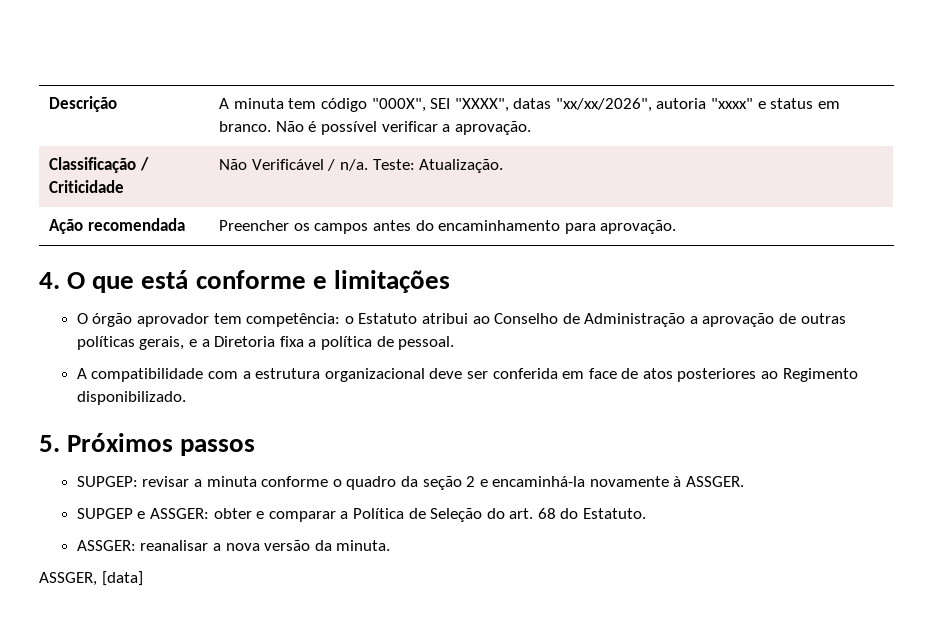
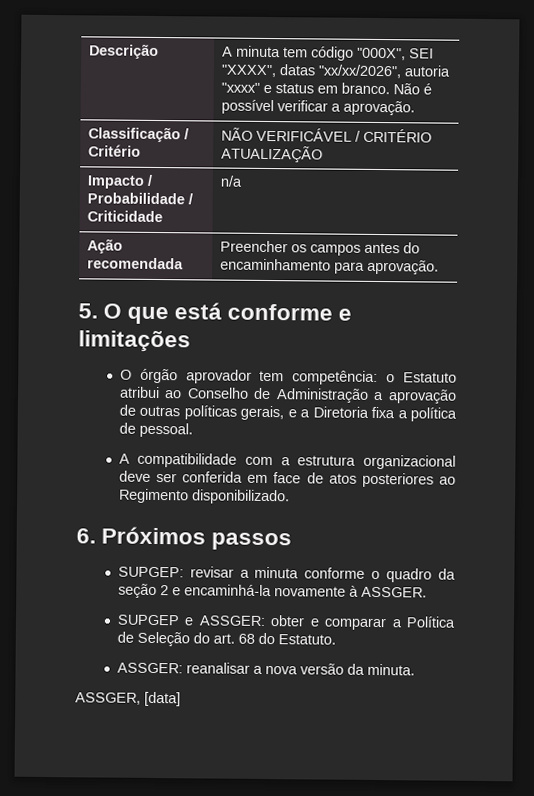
[49,180,125,193] [219,159,504,173] Criticidade | Não Verificável / n/a. Teste: Atualização. -> [88,144,142,157] [221,127,433,143] [221,145,324,163] [87,174,154,189] [87,192,194,205] [87,210,164,223] [220,175,244,187] Critério | NÃO VERIFICÁVEL / CRITÉRIO ATUALIZAÇÃO // Impacto / Probabilidade / Criticidade | n/a
[39,272,60,289] 4. -> [78,303,98,319] 5.
[39,435,60,452] 5. -> [76,528,96,544] 6.

